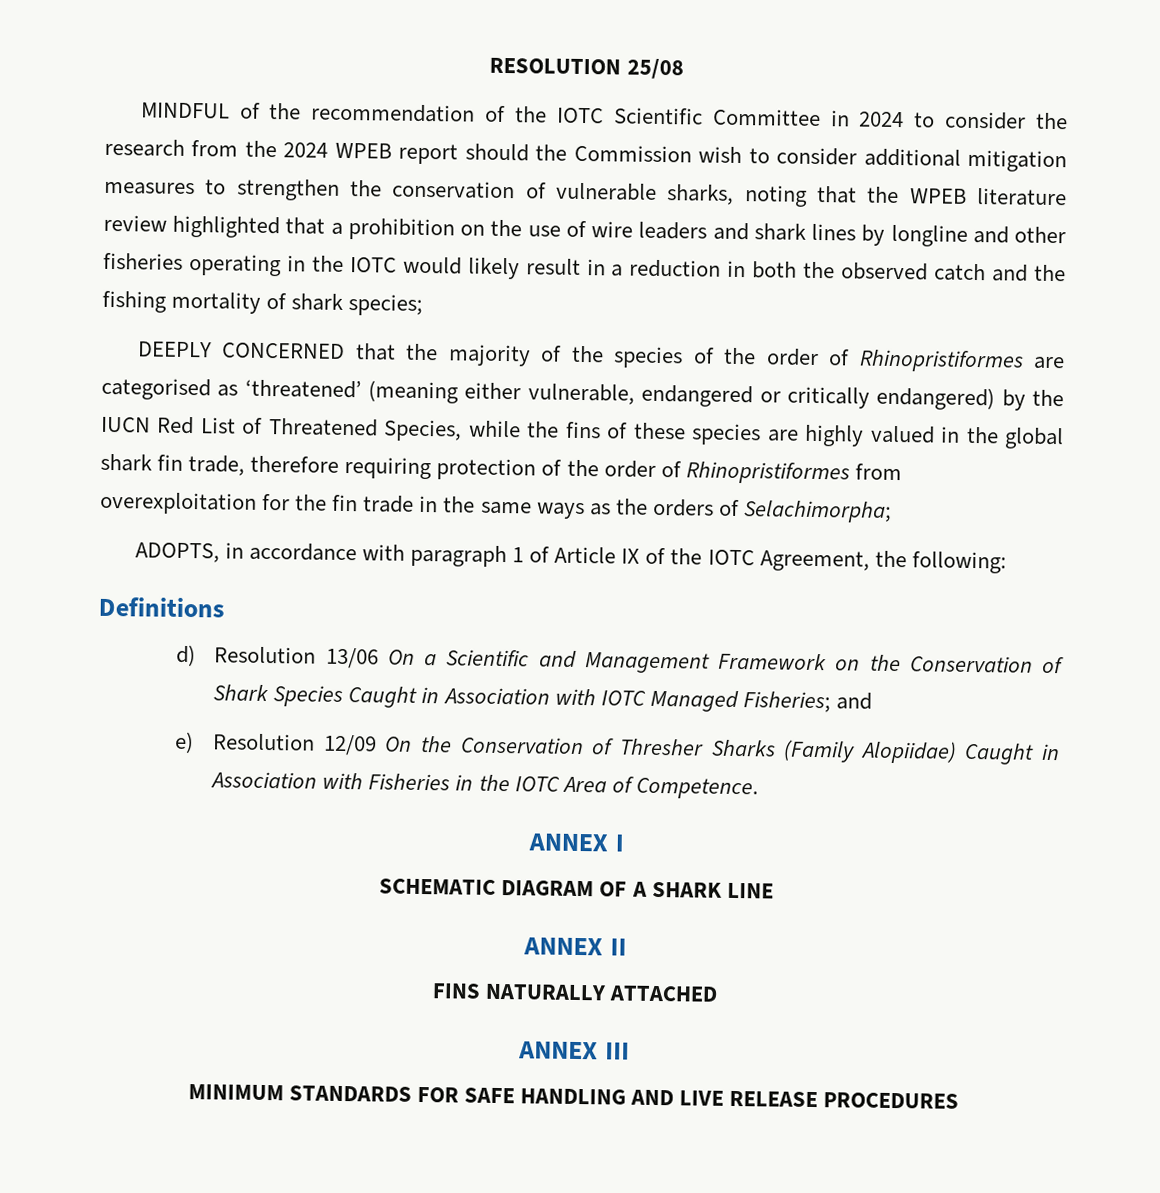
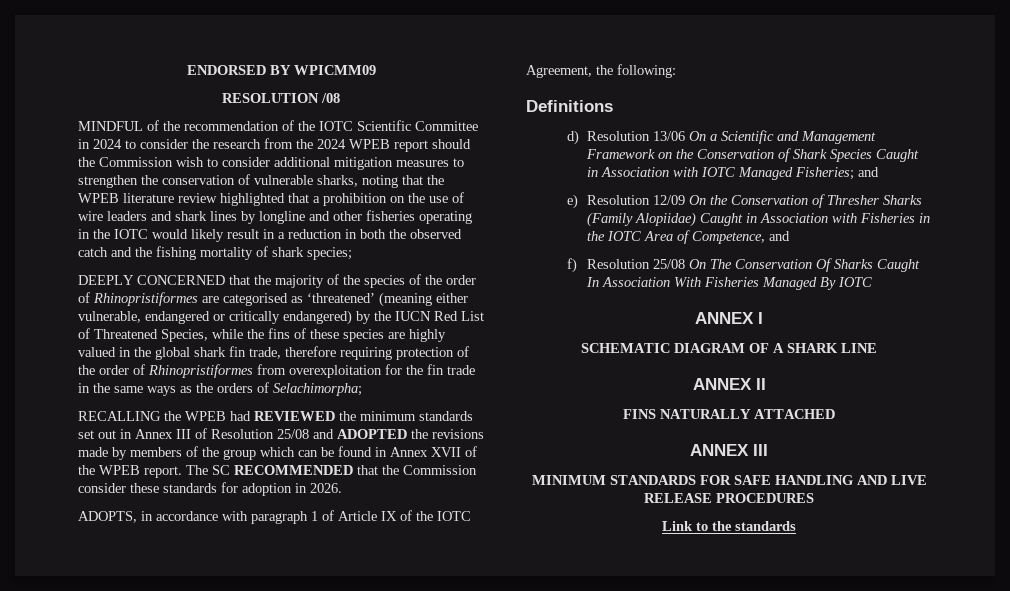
[489,57,684,80] RESOLUTION 25/08 -> [186,65,376,75] [222,93,340,103] ENDORSED BY WPICMM09 // RESOLUTION /08
(892, 511) none -> [78,411,473,421] [78,428,484,439] [78,446,477,460] [78,465,477,478] [78,482,342,496] // RECALLING the WPEB had REVIEWED the minimum standards set out in Annex III of Resolution 25/08 and ADOPTED the revisions made by members of the group which can be found in Annex XVII of the WPEB report. The SC RECOMMENDED that the Commission consider these standards for adoption in 2026.
[635,777,759,800] Competence. -> [692,231,791,244] [566,258,921,273] [586,277,873,290] Competence, and // f) Resolution 25/08 On The Conservation Of Sharks Caught In Association With Fisheries Managed By IOTC
(960, 1100) none -> [662,521,796,531] // Link to the standards

